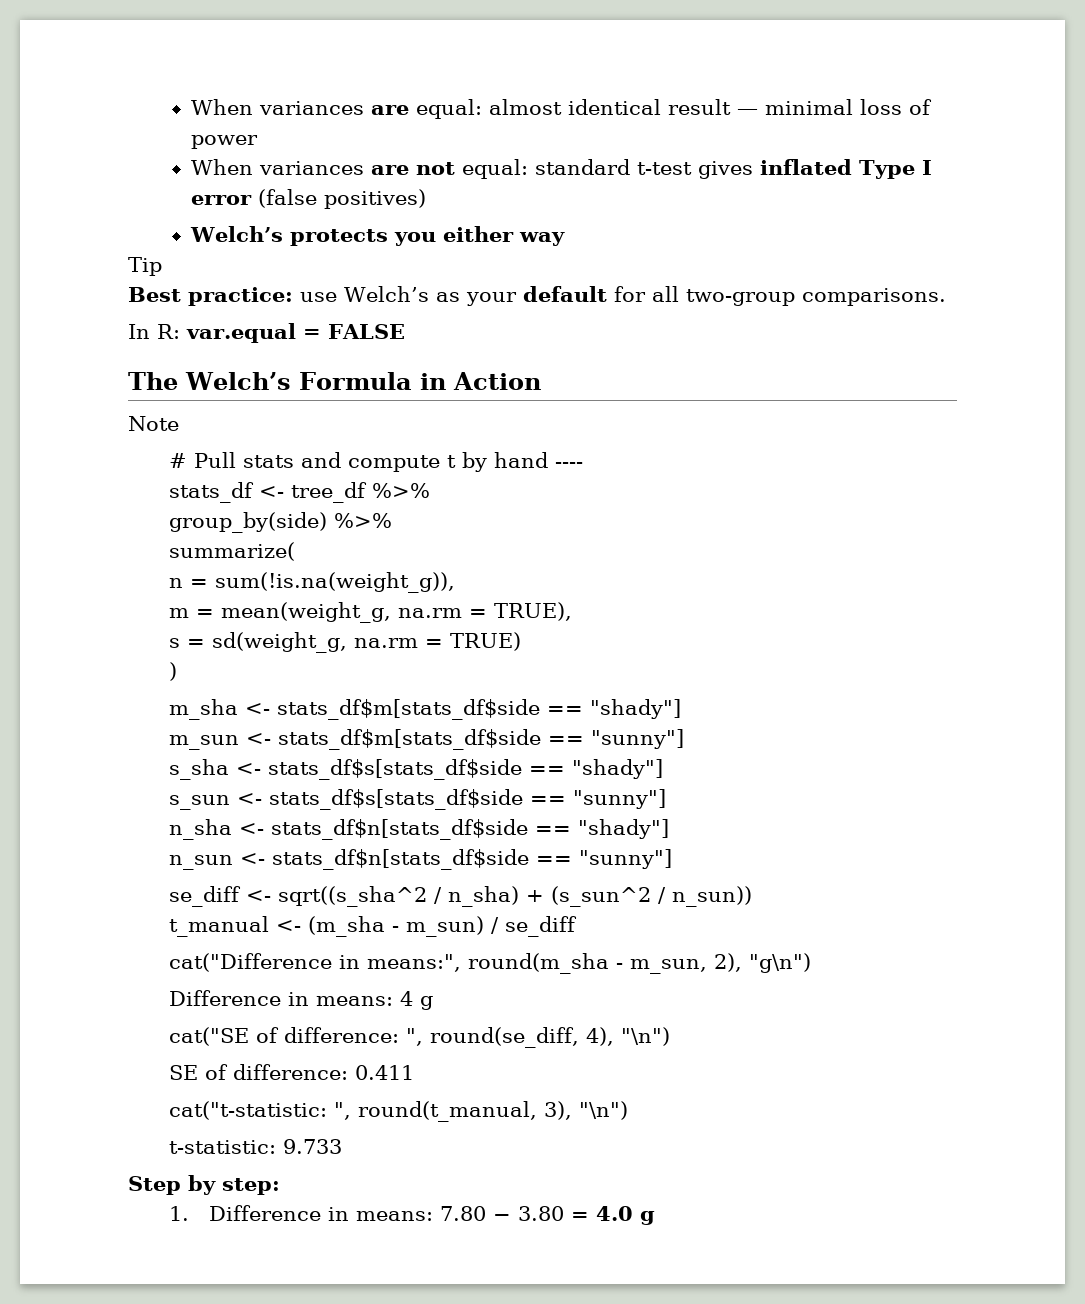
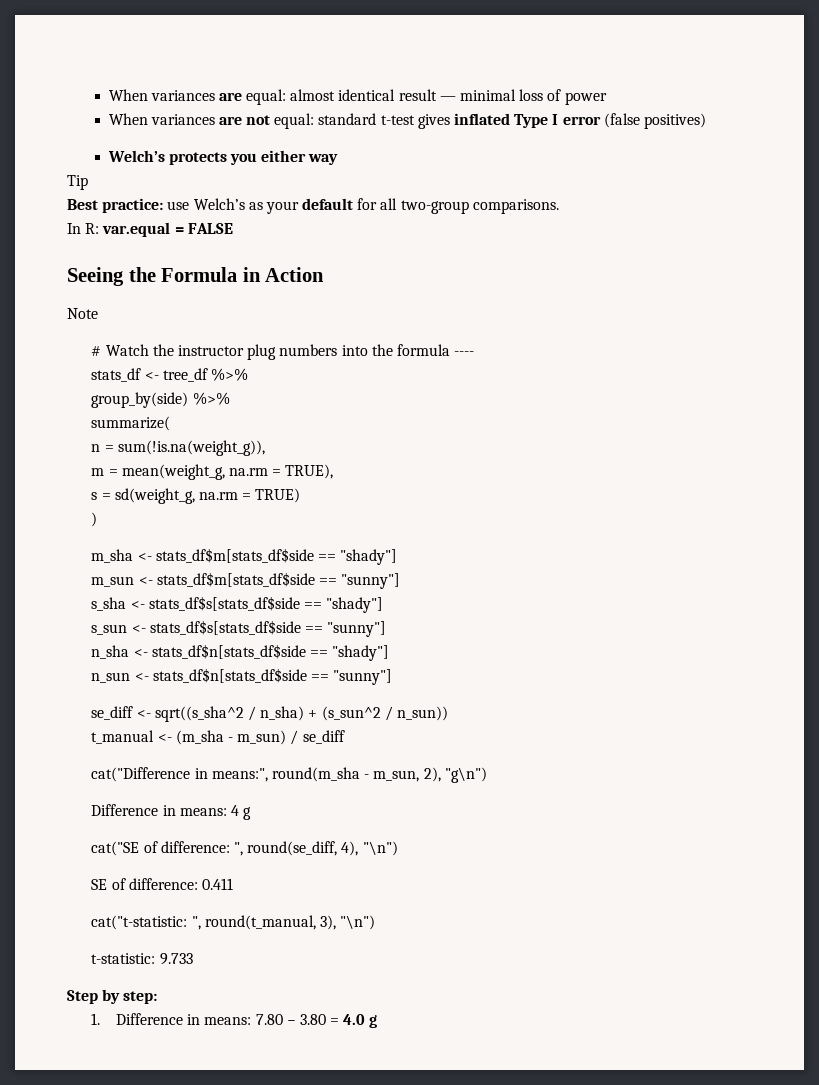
[128,372,291,390] The Welch’s -> [67,267,156,286] Seeing the
[193,452,548,472] Pull stats and compute t by hand -> [105,344,450,360] Watch the instructor plug numbers into the formula

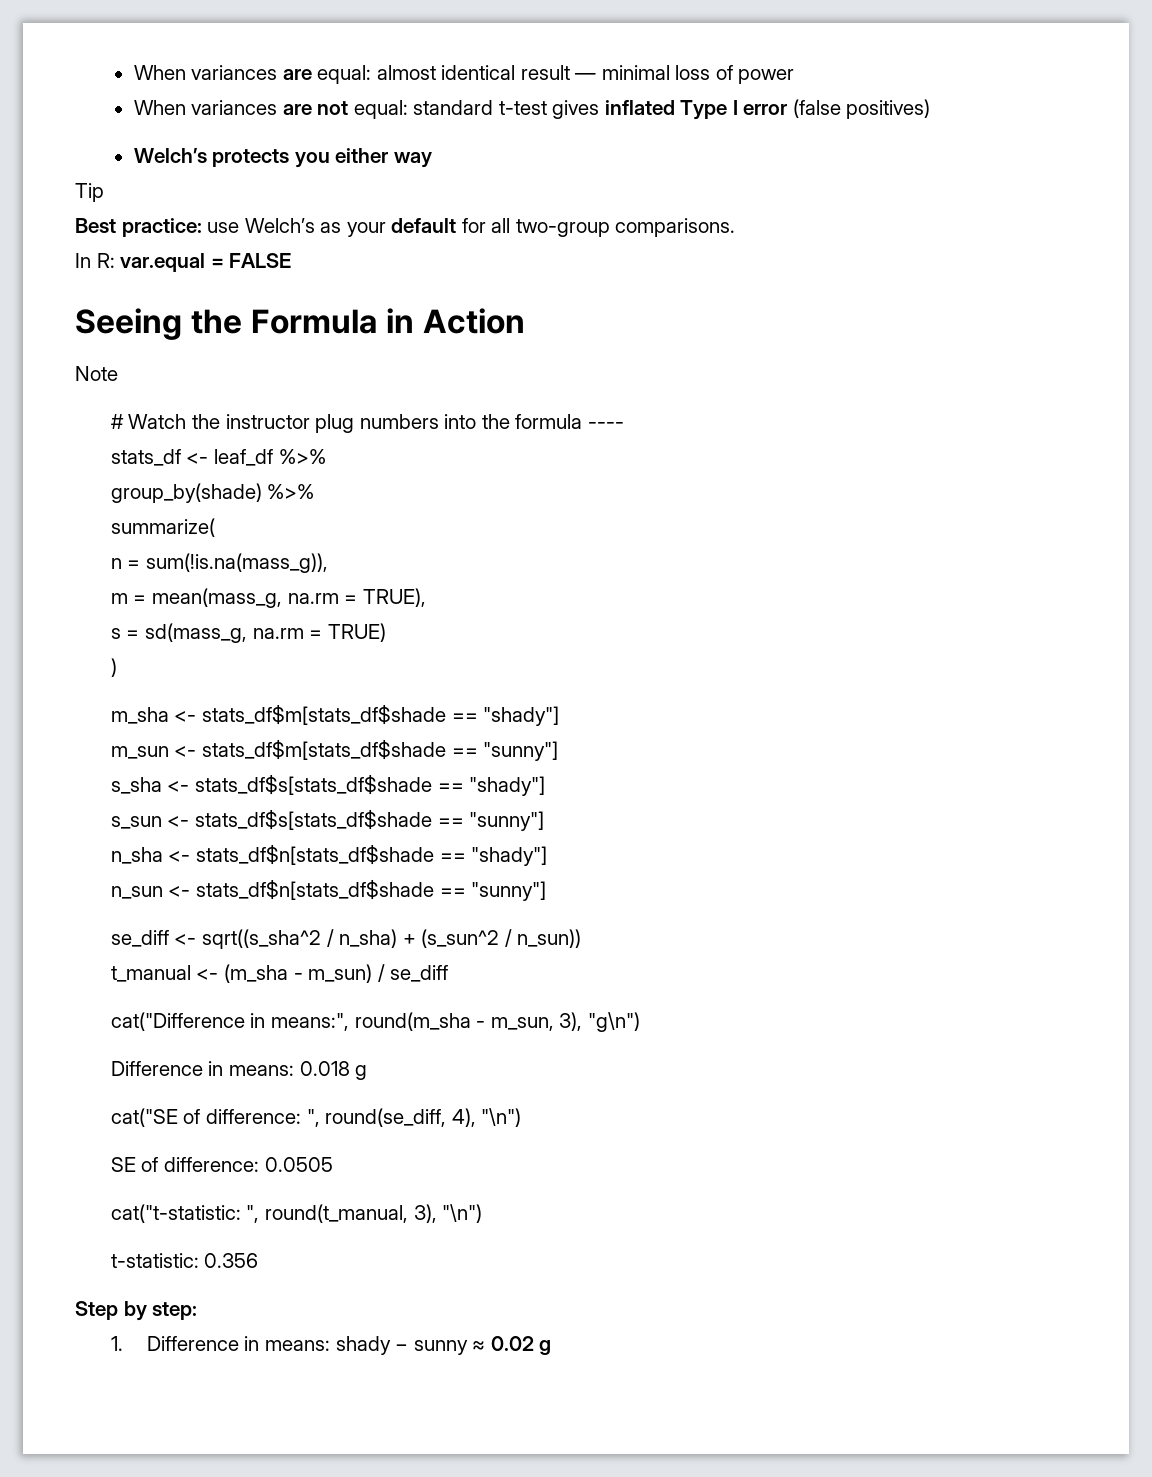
[162,368,249,382] [91,392,189,408] tree_df %>% // group_by(side) -> [214,449,326,466] [110,483,262,503] leaf_df %>% // group_by(shade)
[117,440,265,456] sum(!is.na(weight_g)), -> [146,553,329,573] sum(!is.na(mass_g)),
[121,464,225,480] mean(weight_g, -> [152,588,283,608] mean(mass_g,
[114,488,195,504] sd(weight_g, -> [145,623,248,643] sd(mass_g,
[155,548,314,563] stats_df$m[stats_df$side -> [202,704,447,725] stats_df$m[stats_df$shade
[156,572,315,587] stats_df$m[stats_df$side -> [202,739,447,760] stats_df$m[stats_df$shade
[148,596,300,611] stats_df$s[stats_df$side -> [195,774,433,795] stats_df$s[stats_df$shade
[149,620,301,635] stats_df$s[stats_df$side -> [195,809,433,830] stats_df$s[stats_df$shade
[151,644,306,659] stats_df$n[stats_df$side -> [196,844,435,865] stats_df$n[stats_df$shade
[152,668,307,683] stats_df$n[stats_df$side -> [196,879,435,900] stats_df$n[stats_df$shade
[423,767,441,782] 2), -> [559,1012,583,1031] 3),
[231,805,240,816] 4 -> [299,1061,350,1076] 0.018
[202,878,234,890] 0.411 -> [264,1157,333,1172] 0.0505
[159,953,193,965] 9.733 -> [204,1253,259,1268] 0.356
[255,1014,366,1025] 7.80 − 3.80 = 4.0 -> [335,1336,534,1355] shady − sunny ≈ 0.02

